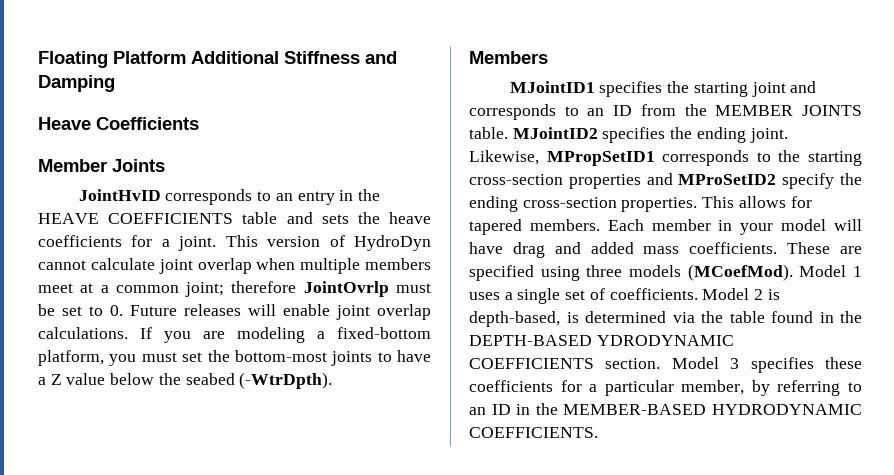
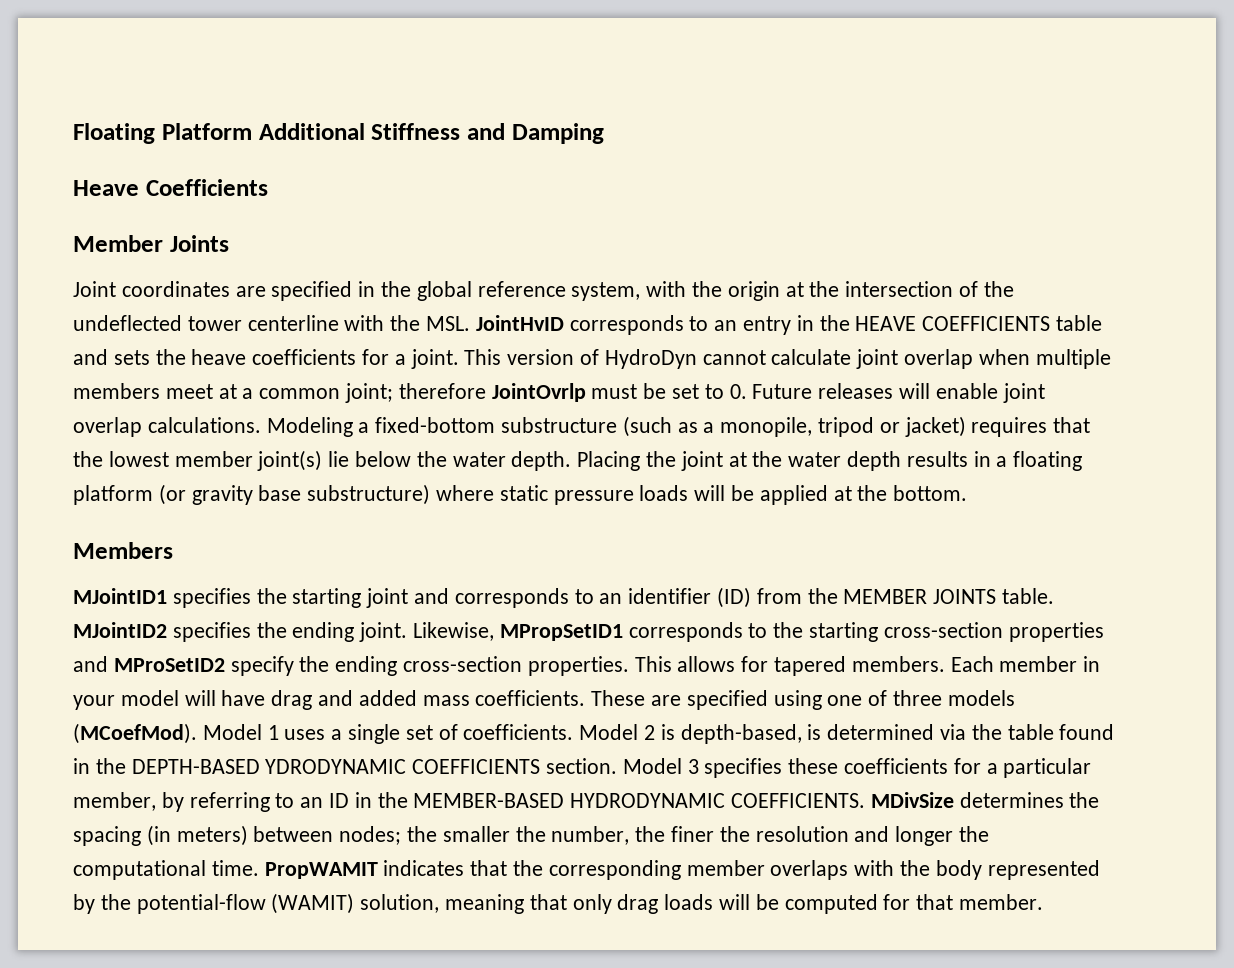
(165, 165) none -> [73,281,1014,301] [73,315,471,331] Joint coordinates are specified in the global reference system, with the origin at the intersection of the undeflected tower centerline with the MSL.
[140,327,431,343] [38,350,431,366] [38,372,333,389] If you are modeling a fixed-bottom platform, you must set the bottom-most joints to have a Z value below the seabed (-WtrDpth). -> [266,416,1091,437] [73,450,1083,471] [73,484,968,505] Modeling a fixed-bottom substructure (such as a monopile, tripod or jacket) requires that the lowest member joint(s) lie below the water depth. Placing the joint at the water depth results in a floating platform (or gravity base substructure) where static pressure loads will be applied at the bottom.
[613,105,633,116] ID -> [628,587,752,608] identifier (ID)
(580, 273) none -> [827,690,888,706] one of
(598, 432) none -> [870,792,1100,808] [73,825,990,846] [73,860,1100,880] [73,893,1044,914] MDivSize determines the spacing (in meters) between nodes; the smaller the number, the finer the resolution and longer the computational time. PropWAMIT indicates that the corresponding member overlaps with the body represented by the potential-flow (WAMIT) solution, meaning that only drag loads will be computed for that member.

